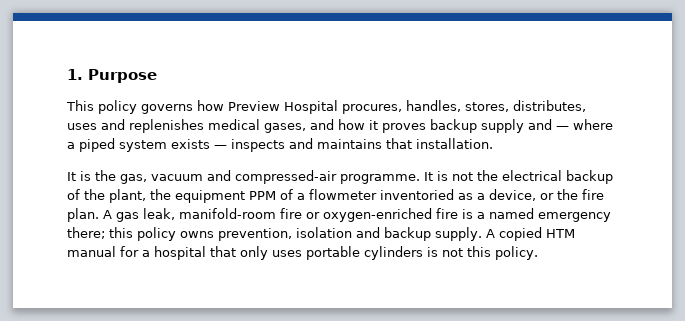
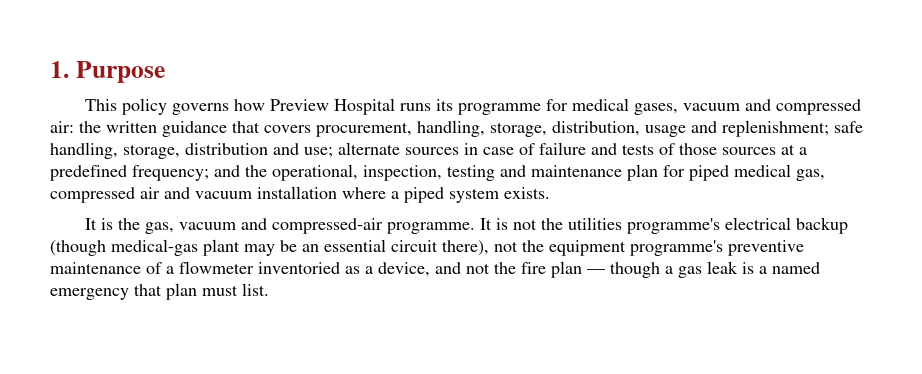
[342,100,586,114] [67,119,613,133] [67,138,493,152] procures, handles, stores, distributes, uses and replenishes medical gases, and how it proves backup supply and — where a piped system exists — inspects and maintains that installation. -> [399,98,861,115] [50,120,863,137] [50,142,807,159] [50,164,825,181] [50,186,550,203] runs its programme for medical gases, vacuum and compressed air: the written guidance that covers procurement, handling, storage, distribution, usage and replenishment; safe handling, storage, distribution and use; alternate sources in case of failure and tests of those sources at a predefined frequency; and the operational, inspection, testing and maintenance plan for piped medical gas, compressed air and vacuum installation where a piped system exists.
[502,170,613,184] [67,189,276,203] electrical backup of the plant, the equipment PPM -> [567,217,848,234] [50,239,804,256] [50,262,141,274] utilities programme's electrical backup (though medical-gas plant may be an essential circuit there), not the equipment programme's preventive maintenance
[540,189,604,200] [67,208,611,222] [67,227,575,241] [67,246,538,260] or the fire plan. A gas leak, manifold-room fire or oxygen-enriched fire is a named emergency there; this policy owns prevention, isolation and backup supply. A copied HTM manual for a hospital that only uses portable cylinders is not this policy. -> [435,261,820,278] [50,283,269,300] and not the fire plan — though a gas leak is a named emergency that plan must list.

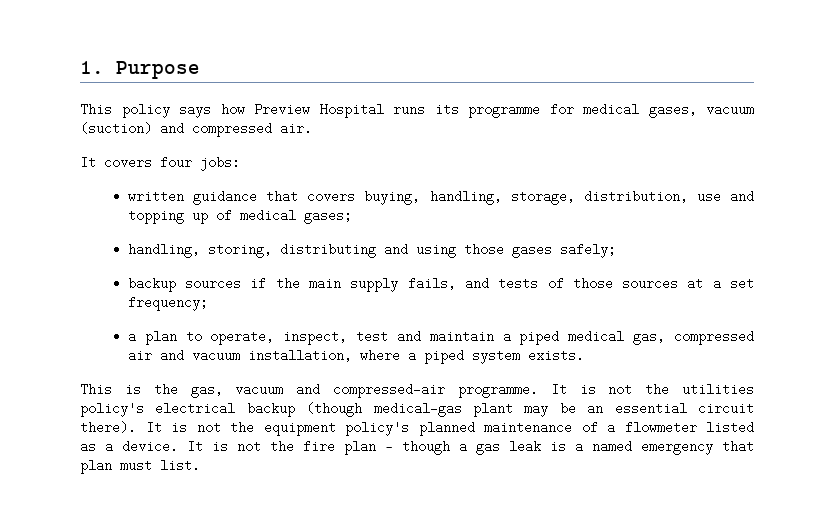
[171,103,229,115] governs -> [179,103,211,118] says
(740, 107) none -> [80,122,152,135] (suction)
[50,121,101,133] air: the -> [280,122,312,135] [80,156,240,171] air. // It covers four jobs: //
[316,122,412,137] procurement, -> [364,190,421,205] buying,
[645,120,863,137] [50,142,586,159] usage and replenishment; safe handling, storage, distribution and use; alternate sources in case of failure -> [696,190,754,203] [127,209,352,224] [127,243,616,258] [127,277,456,292] use and topping up of medical gases; // handling, storing, distributing and using those gases safely; // backup sources if the main supply fails,
[50,165,127,181] predefined -> [730,277,754,290] set
[214,164,685,181] and the operational, inspection, testing and maintenance plan for -> [127,330,511,345] // a plan to operate, inspect, test and maintain a
[257,186,337,199] installation -> [247,349,352,362] installation,
[84,218,97,230] It -> [80,383,112,396] This
[626,218,720,234] programme's -> [80,402,144,417] policy's
[442,240,489,256] there), -> [80,421,187,434] there). It is
[630,240,804,256] programme's preventive -> [345,421,475,436] policy's planned
[258,262,340,274] inventoried -> [706,421,754,434] listed
[378,262,461,277] device, and -> [122,440,228,453] device. It is

